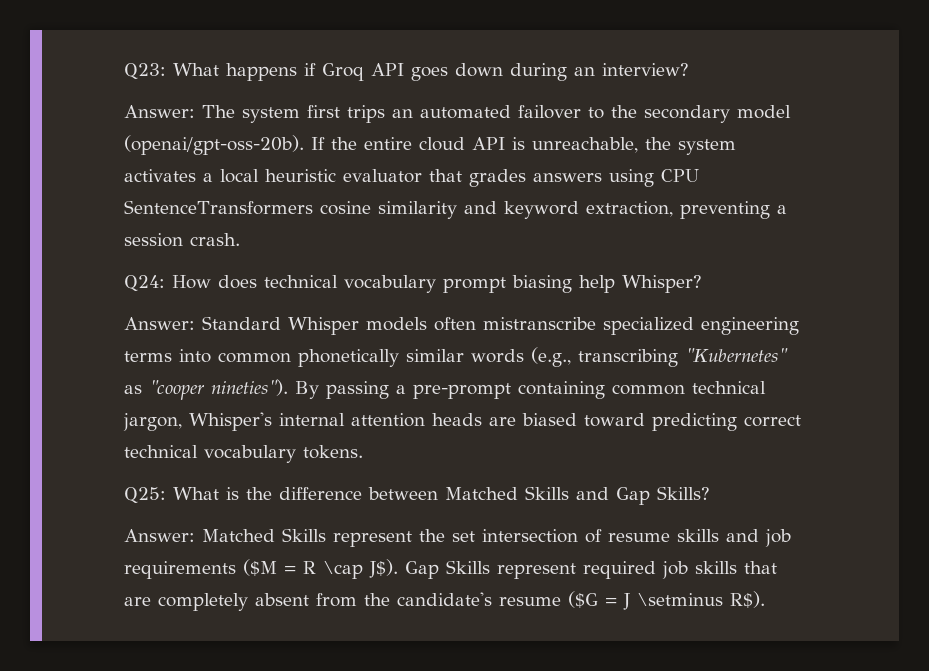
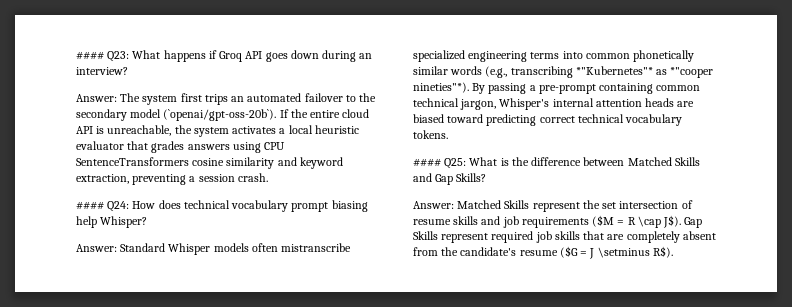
(124, 71) none -> [76,51,104,60] ####
[124,135,304,155] (openai/gpt-oss-20b). -> [163,109,277,121] (`openai/gpt-oss-20b`).
(240, 239) none -> [76,201,104,210] ####
[685,348,788,362] [124,379,288,400] "Kubernetes" as "cooper nineties"). -> [575,66,714,78] [413,82,469,93] *"Kubernetes"* as *"cooper nineties"*).
(363, 452) none -> [413,158,441,167] ####

